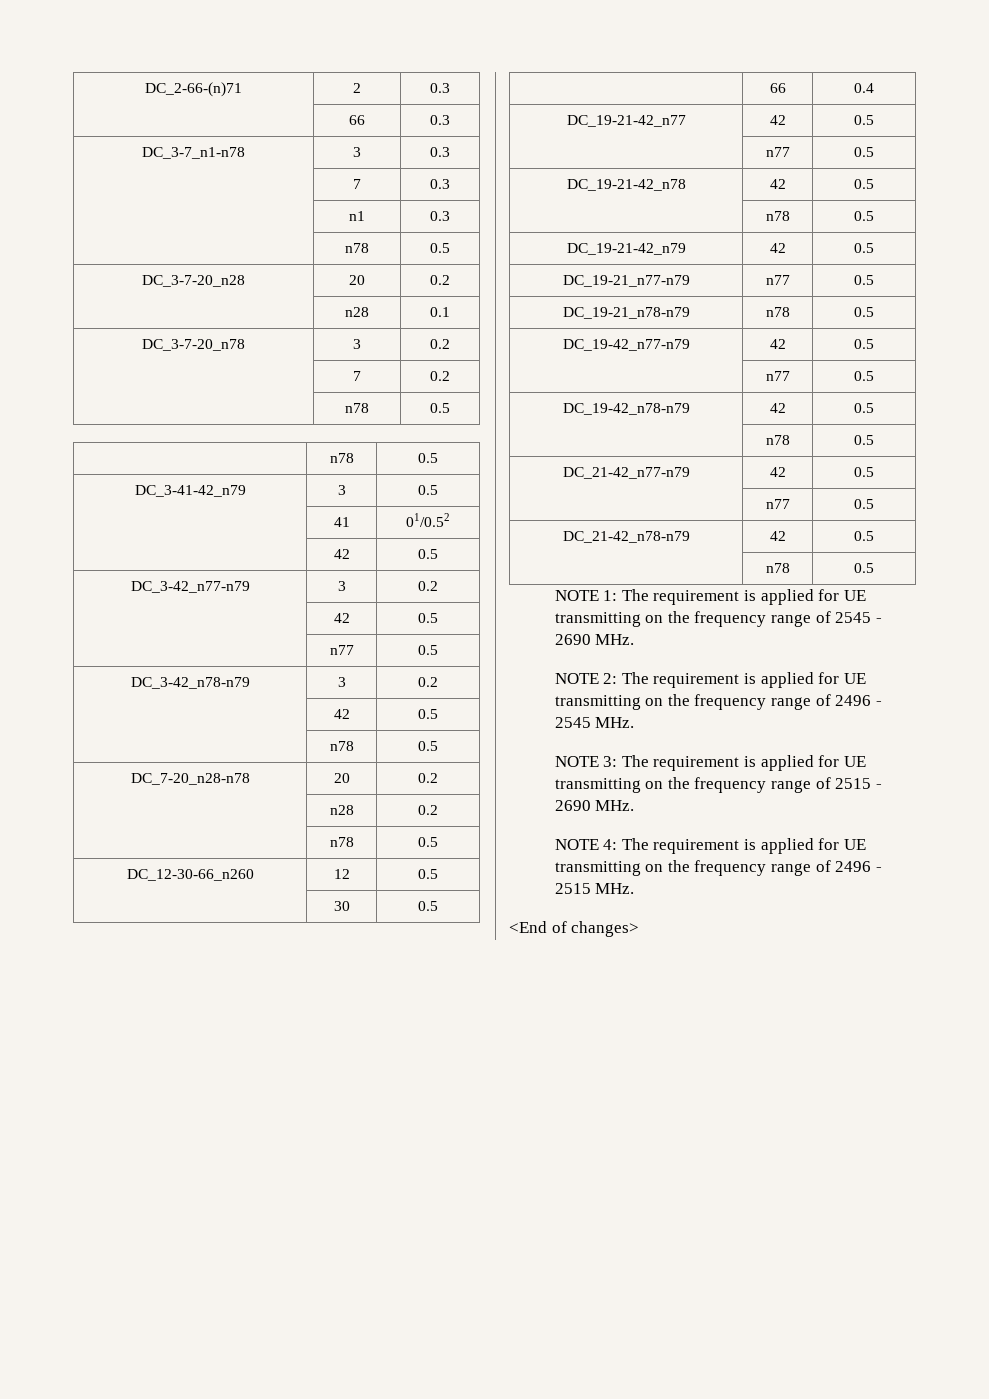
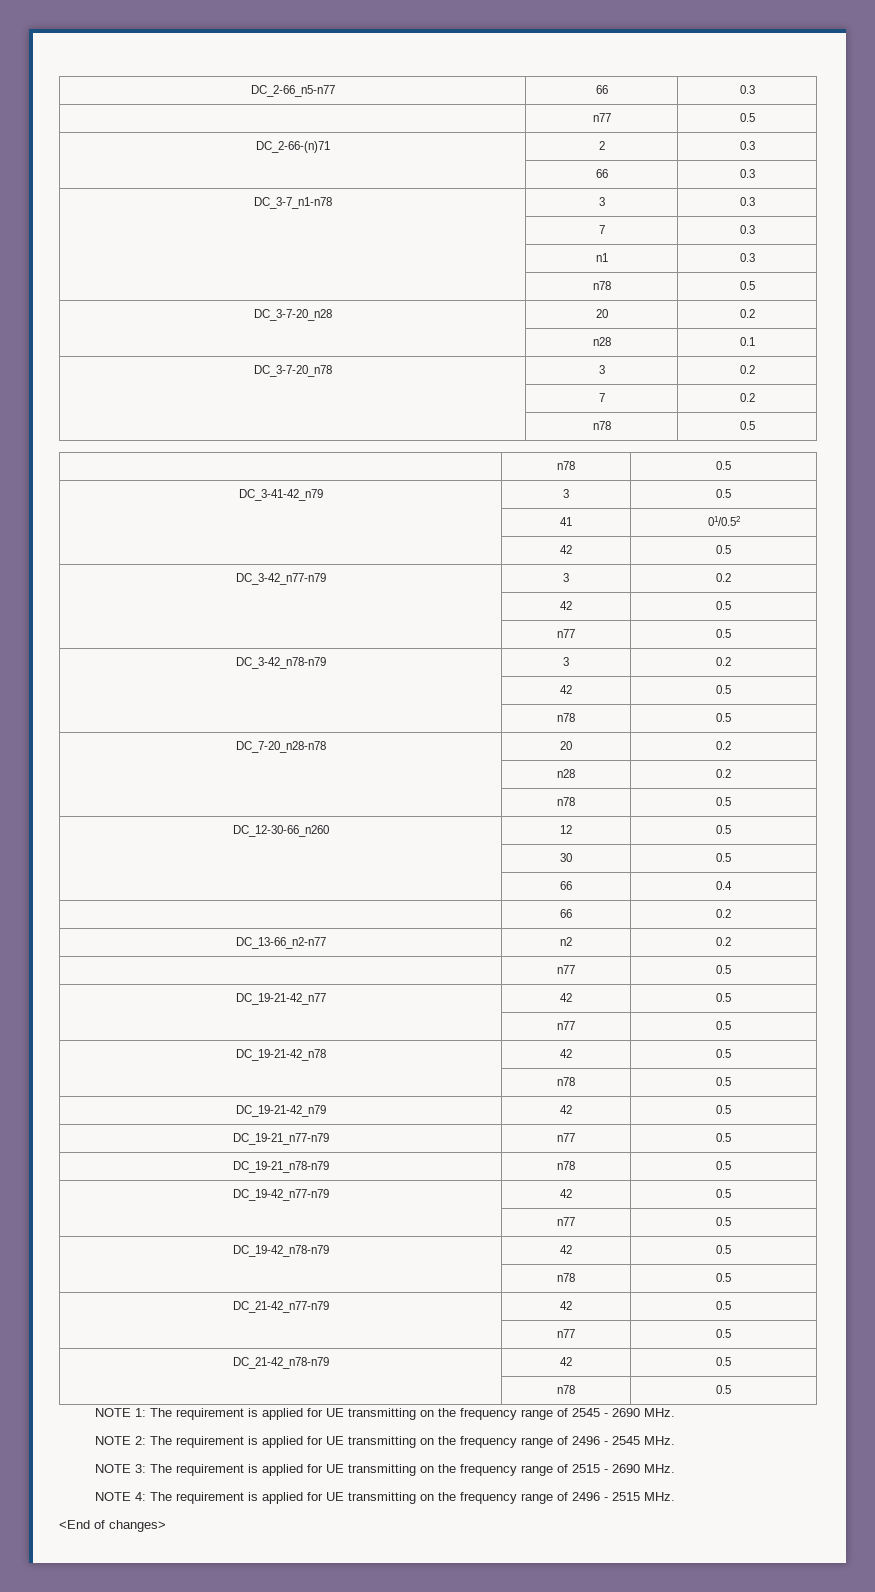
(145, 89) none -> [250,85,335,97] [595,85,608,94] [739,85,755,94] [592,113,611,122] [739,113,755,122] DC_2-66_n5-n77 | 66 | 0.3 // | n77 | 0.5 //
(874, 88) none -> [560,909,572,918] [716,909,731,918] [235,937,326,949] [560,937,572,946] [716,937,731,946] [557,965,575,974] [716,965,731,974] // | 66 | 0.2 // DC_13-66_n2-n77 | n2 | 0.2 // | n77 | 0.5

